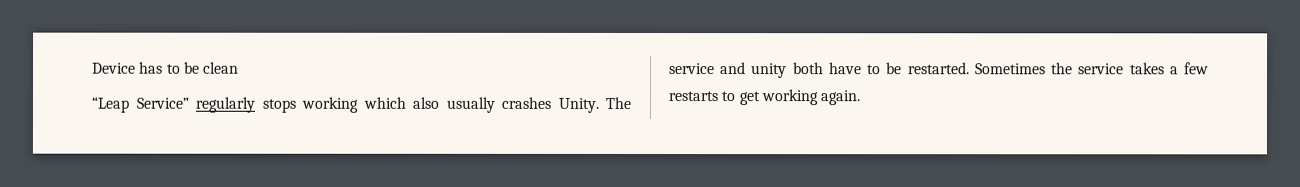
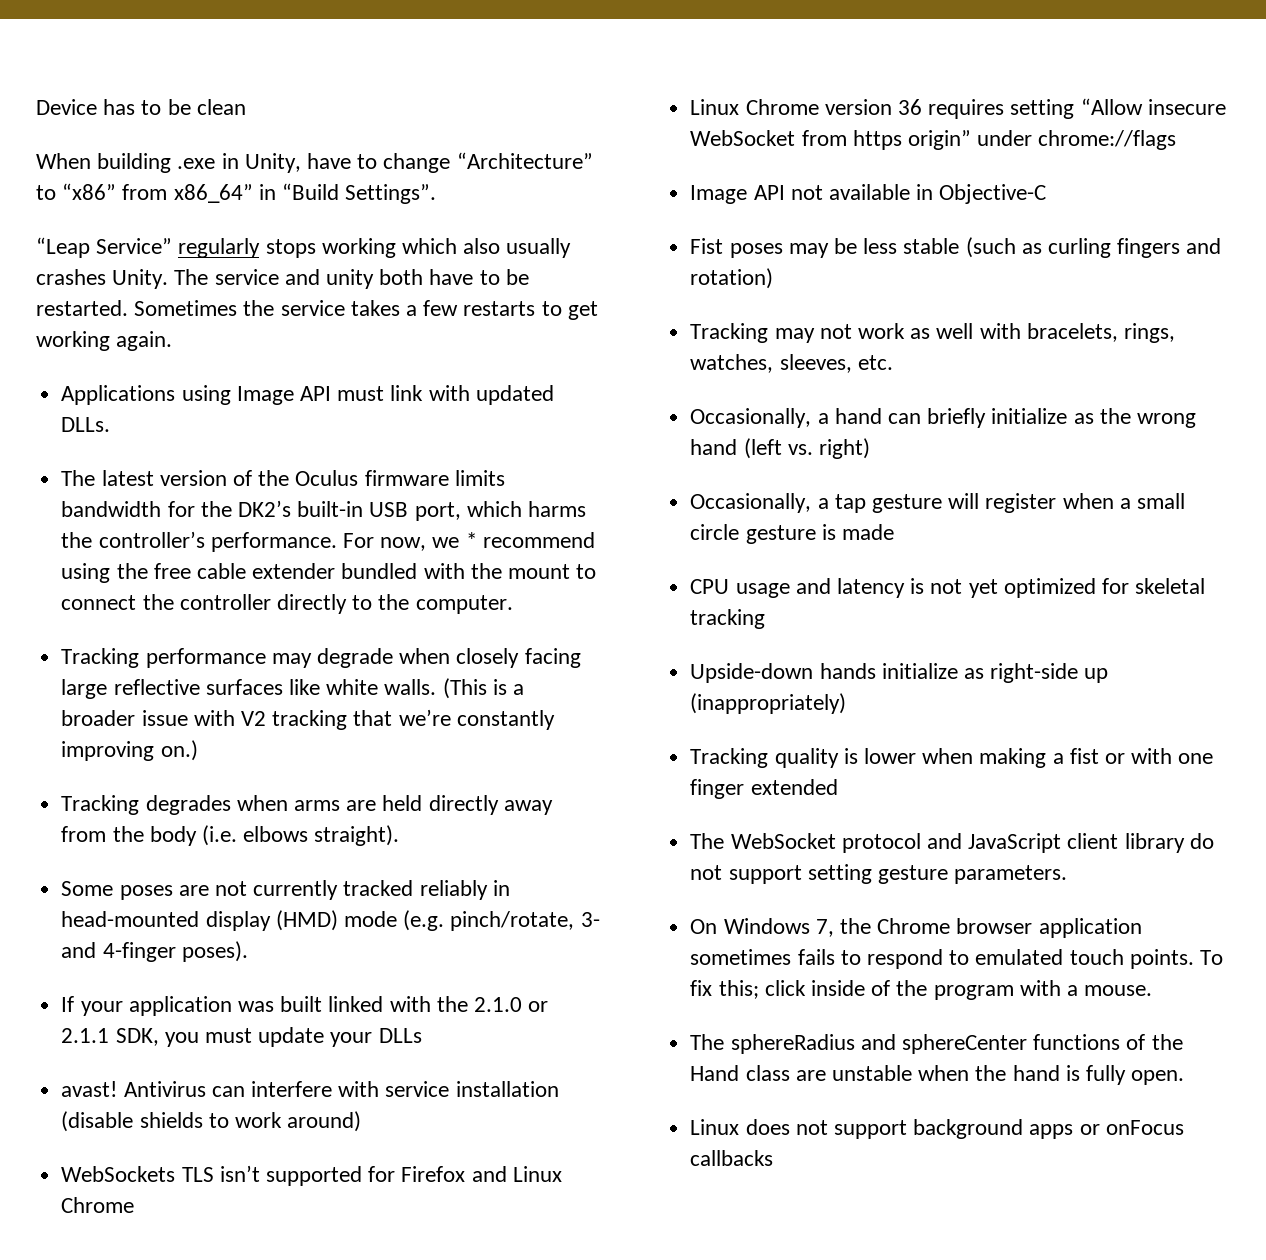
(240, 67) none -> [36,152,593,173] [36,183,437,204] // When building .exe in Unity, have to change “Architecture” to “x86” from x86_64” in “Build Settings”.
(862, 98) none -> [61,385,554,405] [61,417,111,432] [61,470,505,486] [61,500,586,521] [61,531,595,552] [61,563,597,583] [61,594,513,614] [61,648,581,668] [61,678,524,699] [61,709,555,730] [61,740,198,761] [61,795,553,815] [61,825,400,846] [61,880,510,900] [61,910,600,931] [61,941,248,962] [61,996,549,1016] [61,1027,422,1047] [61,1081,559,1097] [61,1111,362,1132] [61,1165,562,1186] [61,1197,135,1213] [690,98,1226,119] [690,130,1177,150] [690,184,1047,204] [690,237,1222,258] [690,268,774,289] [690,323,1175,343] [690,354,893,373] [690,408,1196,428] [690,438,870,459] [690,493,1185,513] [690,524,894,544] [690,578,1206,598] [690,609,766,629] [690,663,1109,683] [690,693,847,714] [690,748,1214,768] [690,779,838,799] [690,833,1214,853] [690,864,1068,884] [690,918,1142,938] [690,949,1223,969] [690,980,1153,1000] [690,1034,1183,1054] [690,1065,1185,1085] [690,1119,1184,1139] [690,1150,774,1166] // Applications using Image API must link with updated DLLs. // The latest version of the Oculus firmware limits bandwidth for the DK2’s built-in USB port, which harms the controller’s performance. For now, we * recommend using the free cable extender bundled with the mount to connect the controller directly to the computer. // Tracking performance may degrade when closely facing large reflective surfaces like white walls. (This is a broader issue with V2 tracking that we’re constantly improving on.) // Tracking degrades when arms are held directly away from the body (i.e. elbows straight). // Some poses are not currently tracked reliably in head-mounted display (HMD) mode (e.g. pinch/rotate, 3- and 4-finger poses). // If your application was built linked with the 2.1.0 or 2.1.1 SDK, you must update your DLLs // avast! Antivirus can interfere with service installation (disable shields to work around) // WebSockets TLS isn’t supported for Firefox and Linux Chrome // Linux Chrome version 36 requires setting “Allow insecure WebSocket from https origin” under chrome://flags // Image API not available in Objective-C // Fist poses may be less stable (such as curling fingers and rotation) // Tracking may not work as well with bracelets, rings, watches, sleeves, etc. // Occasionally, a hand can briefly initialize as the wrong hand (left vs. right) // Occasionally, a tap gesture will register when a small circle gesture is made // CPU usage and latency is not yet optimized for skeletal tracking // Upside-down hands initialize as right-side up (inappropriately) // Tracking quality is lower when making a fist or with one finger extended // The WebSocket protocol and JavaScript client library do not support setting gesture parameters. // On Windows 7, the Chrome browser application sometimes fails to respond to emulated touch points. To fix this; click inside of the program with a mouse. // The sphereRadius and sphereCenter functions of the Hand class are unstable when the hand is fully open. // Linux does not support background apps or onFocus callbacks

